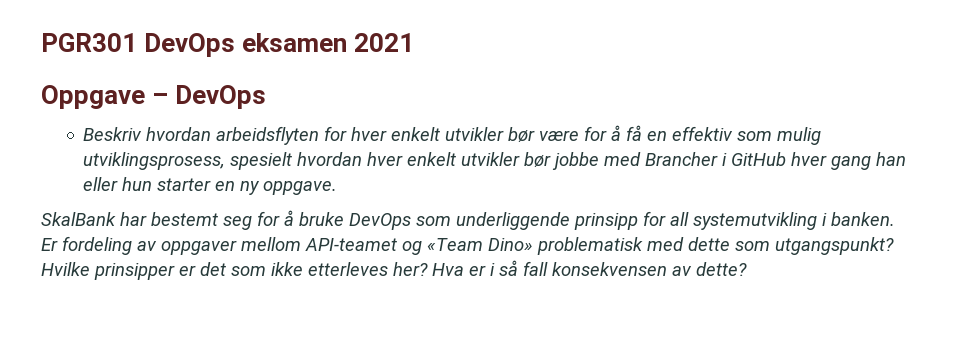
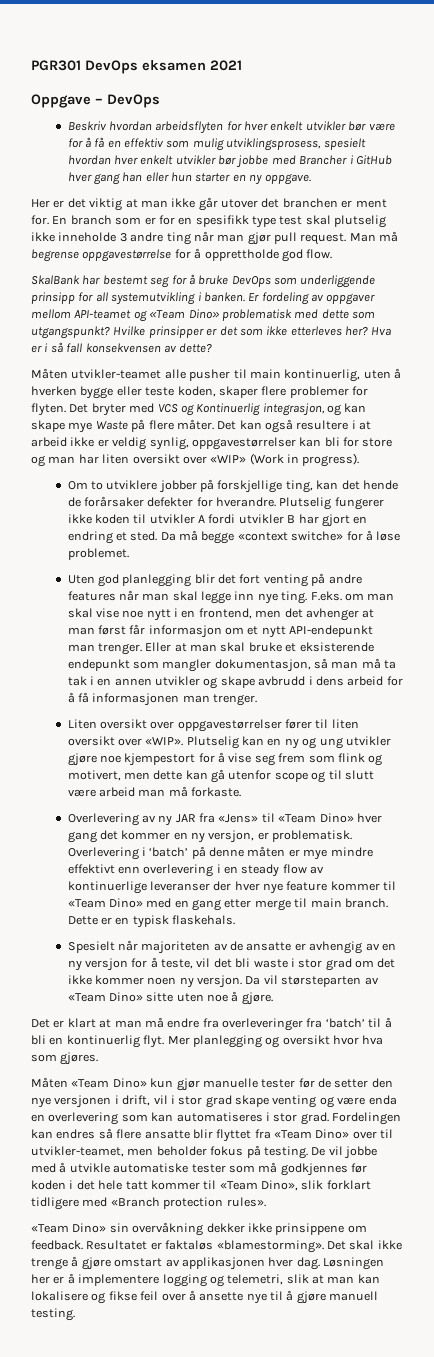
(338, 188) none -> [31,197,387,211] [31,215,387,228] [31,231,399,245] [31,248,333,262] // Her er det viktig at man ikke går utover det branchen er ment for. En branch som er for en spesifikk type test skal plutselig ikke inneholde 3 andre ting når man gjør pull request. Man må begrense oppgavestørrelse for å opprettholde god flow.
(747, 269) none -> [31,368,401,382] [31,386,368,399] [31,403,367,416] [31,419,372,433] [31,437,393,450] [31,453,360,467] [67,479,398,493] [67,496,384,510] [67,514,368,527] [67,530,401,544] [67,548,129,560] [67,573,362,587] [67,590,395,604] [67,608,375,621] [67,624,374,638] [67,642,374,655] [67,658,397,672] [67,676,403,689] [67,692,258,706] [67,719,359,732] [67,736,391,749] [67,752,383,766] [67,769,374,783] [67,786,242,797] [67,813,382,826] [67,830,353,843] [67,846,373,860] [67,864,325,877] [67,881,397,894] [67,898,388,911] [67,915,236,928] [67,940,396,954] [67,957,396,971] [67,975,379,988] [67,991,273,1005] [31,1017,392,1031] [31,1035,384,1048] [31,1052,99,1065] [31,1077,393,1091] [31,1095,397,1108] [31,1112,401,1125] [31,1128,394,1142] [31,1145,377,1159] [31,1162,367,1176] [31,1180,371,1191] [31,1197,266,1210] [31,1222,367,1236] [31,1240,402,1253] [31,1256,384,1270] [31,1273,380,1287] [31,1290,379,1304] [31,1308,75,1321] // Måten utvikler-teamet alle pusher til main kontinuerlig, uten å hverken bygge eller teste koden, skaper flere problemer for flyten. Det bryter med VCS og Kontinuerlig integrasjon, og kan skape mye Waste på flere måter. Det kan også resultere i at arbeid ikke er veldig synlig, oppgavestørrelser kan bli for store og man har liten oversikt over «WIP» (Work in progress). // Om to utviklere jobber på forskjellige ting, kan det hende de forårsaker defekter for hverandre. Plutselig fungerer ikke koden til utvikler A fordi utvikler B har gjort en endring et sted. Da må begge «context switche» for å løse problemet. // Uten god planlegging blir det fort venting på andre features når man skal legge inn nye ting. F.eks. om man skal vise noe nytt i en frontend, men det avhenger at man først får informasjon om et nytt API-endepunkt man trenger. Eller at man skal bruke et eksisterende endepunkt som mangler dokumentasjon, så man må ta tak i en annen utvikler og skape avbrudd i dens arbeid for å få informasjonen man trenger. // Liten oversikt over oppgavestørrelser fører til liten oversikt over «WIP». Plutselig kan en ny og ung utvikler gjøre noe kjempestort for å vise seg frem som flink og motivert, men dette kan gå utenfor scope og til slutt være arbeid man må forkaste. // Overlevering av ny JAR fra «Jens» til «Team Dino» hver gang det kommer en ny versjon, er problematisk. Overlevering i ‘batch’ på denne måten er mye mindre effektivt enn overlevering i en steady flow av kontinuerlige leveranser der hver nye feature kommer til «Team Dino» med en gang etter merge til main branch. Dette er en typisk flaskehals. // Spesielt når majoriteten av de ansatte er avhengig av en ny versjon for å teste, vil det bli waste i stor grad om det ikke kommer noen ny versjon. Da vil størsteparten av «Team Dino» sitte uten noe å gjøre. // Det er klart at man må endre fra overleveringer fra ‘batch’ til å bli en kontinuerlig flyt. Mer planlegging og oversikt hvor hva som gjøres. // Måten «Team Dino» kun gjør manuelle tester før de setter den nye versjonen i drift, vil i stor grad skape venting og være enda en overlevering som kan automatiseres i stor grad. Fordelingen kan endres så flere ansatte blir flyttet fra «Team Dino» over til utvikler-teamet, men beholder fokus på testing. De vil jobbe med å utvikle automatiske tester som må godkjennes før koden i det hele tatt kommer til «Team Dino», slik forklart tidligere med «Branch protection rules». // «Team Dino» sin overvåkning dekker ikke prinsippene om feedback. Resultatet er faktaløs «blamestorming». Det skal ikke trenge å gjøre omstart av applikasjonen hver dag. Løsningen her er å implementere logging og telemetri, slik at man kan lokalisere og fikse feil over å ansette nye til å gjøre manuell testing.

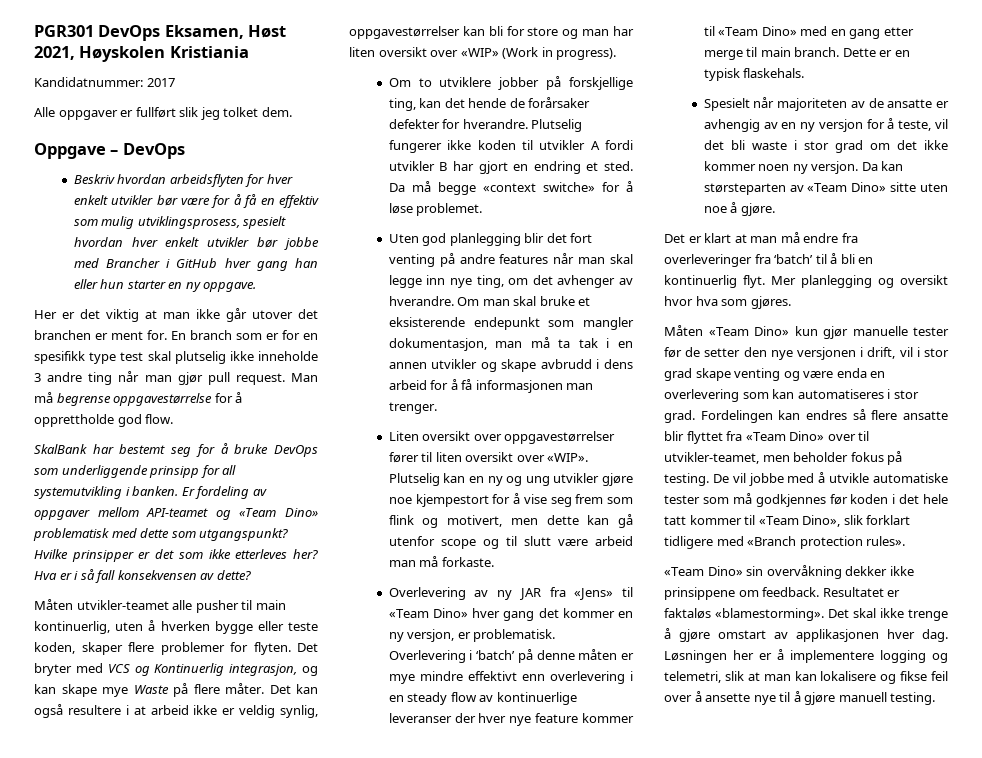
[142,60,242,71] eksamen 2021 -> [164,25,287,39] [34,46,249,62] [34,77,175,87] [34,107,292,120] Eksamen, Høst 2021, Høyskolen Kristiania // Kandidatnummer: 2017 // Alle oppgaver er fullført slik jeg tolket dem.
[281,591,395,604] [67,608,375,621] [67,624,374,638] [67,642,187,655] ting. F.eks. om man skal vise noe nytt i en frontend, men det avhenger at man først får informasjon om et nytt API-endepunkt man trenger. Eller at -> [476,275,633,288] [388,296,480,306] ting, om det avhenger av hverandre. Om
[314,658,329,669] så -> (487, 344) none
[263,975,278,984] vil -> [881,161,904,171] kan

